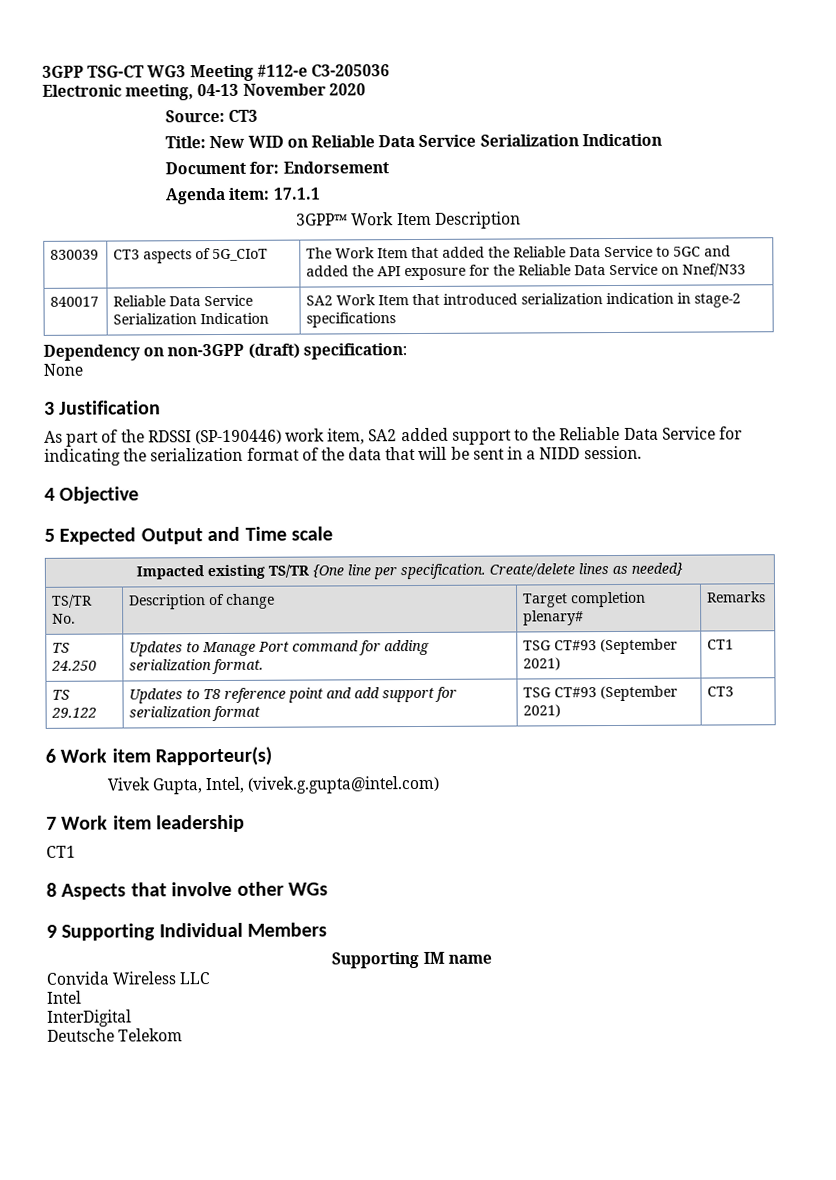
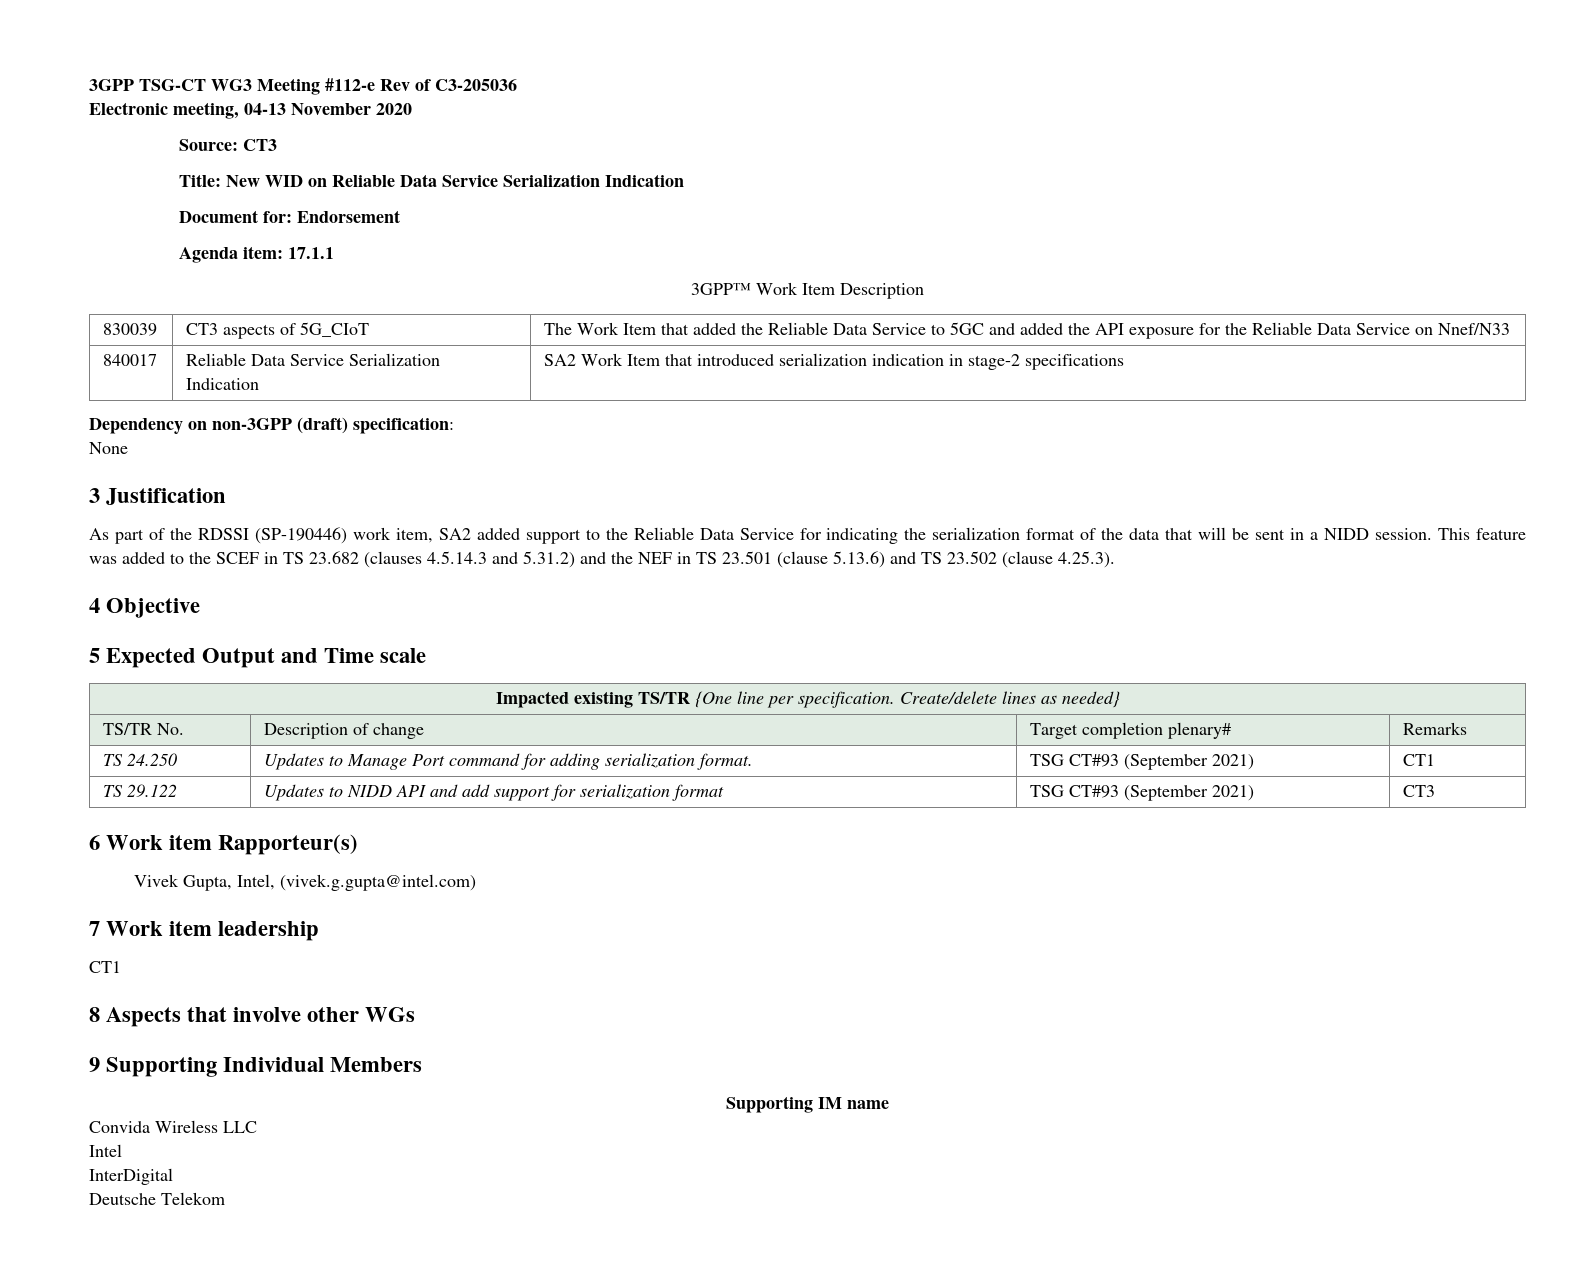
(308, 70) none -> [380,79,431,91] Rev of
(642, 452) none -> [1438,528,1527,540] [89,551,1115,568] This feature was added to the SCEF in TS 23.682 (clauses 4.5.14.3 and 5.31.2) and the NEF in TS 23.501 (clause 5.13.6) and TS 23.502 (clause 4.25.3).
[203,687,325,703] T8 reference point -> [347,785,427,797] NIDD API

